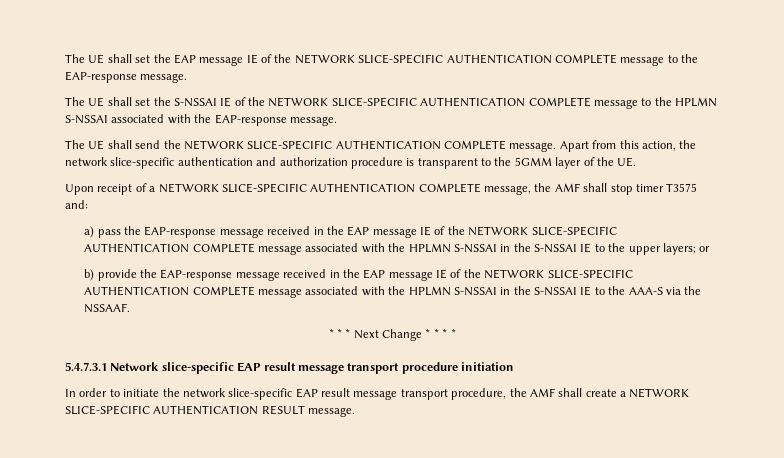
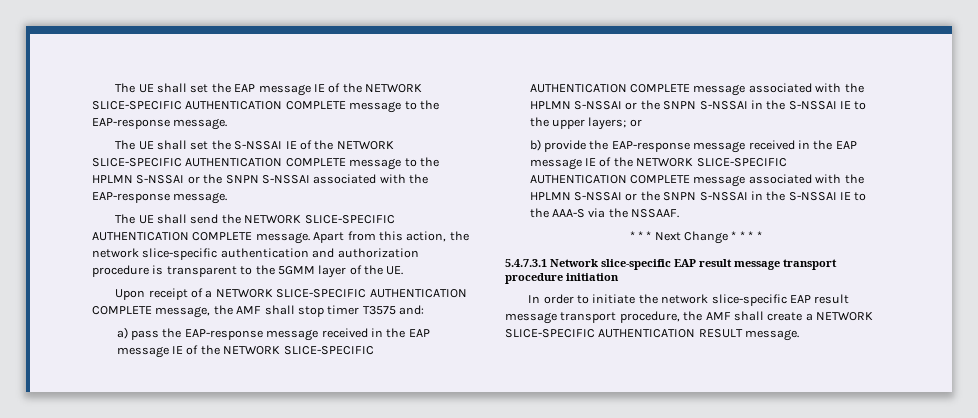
(108, 119) none -> [187,174,310,184] or the SNPN S-NSSAI
(497, 248) none -> [625,100,748,110] or the SNPN S-NSSAI
(497, 291) none -> [625,191,748,201] or the SNPN S-NSSAI

